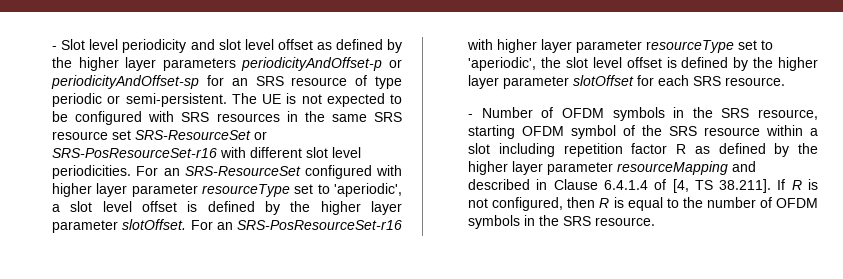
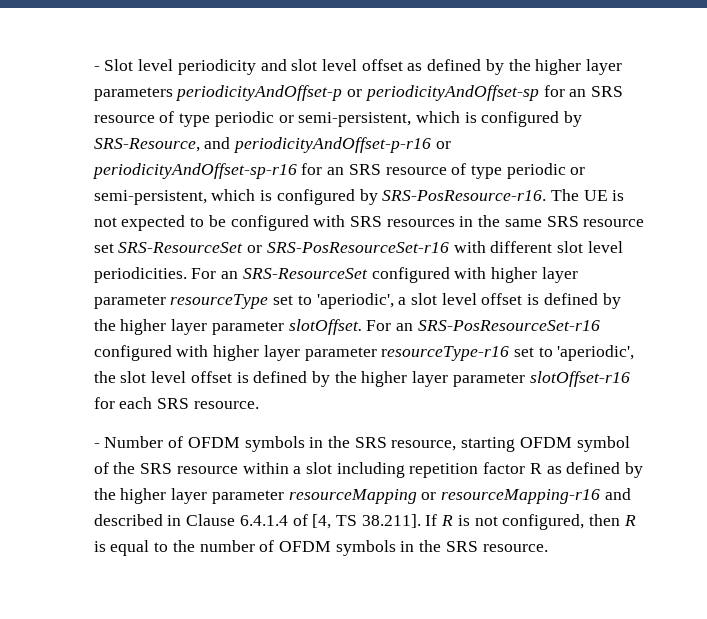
[125,93,227,107] semi-persistent. -> [298,111,583,127] [93,137,451,153] [91,163,586,179] [93,189,547,205] semi-persistent, which is configured by SRS-Resource, and periodicityAndOffset-p-r16 or periodicityAndOffset-sp-r16 for an SRS resource of type periodic or semi-persistent, which is configured by SRS-PosResource-r16.
[467,39,735,53] with higher layer parameter resourceType -> [93,345,510,361] configured with higher layer parameter resourceType-r16
[573,75,635,86] slotOffset -> [529,371,630,387] slotOffset-r16
(729, 168) none -> [421,489,600,504] or resourceMapping-r16

